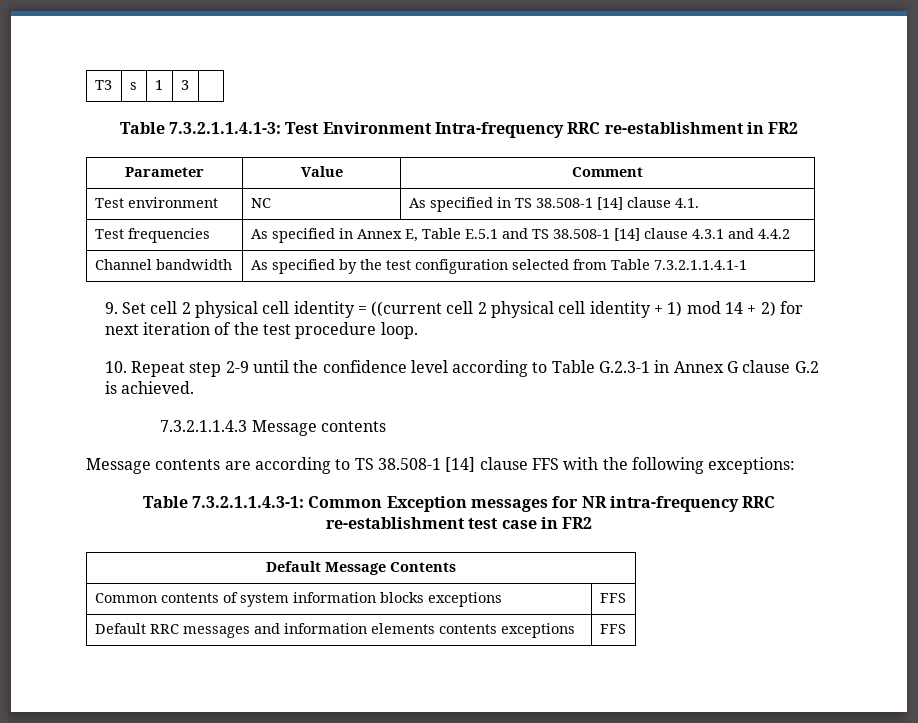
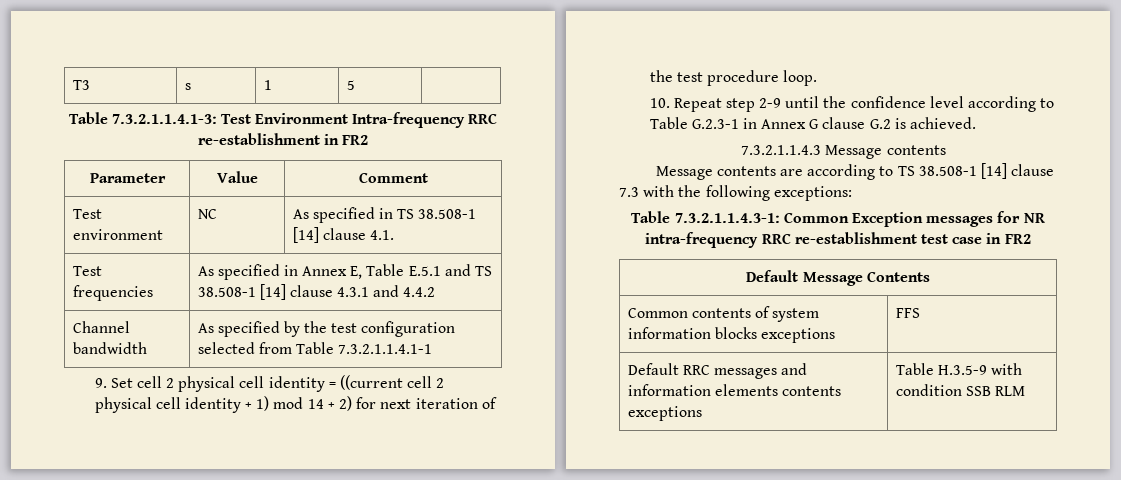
[180,80,189,90] 3 -> [346,80,355,90] 5
[531,458,559,470] FFS -> [619,187,639,197] 7.3
[599,624,626,634] FFS -> [895,363,1022,375] [895,384,1025,396] Table H.3.5-9 with condition SSB RLM

